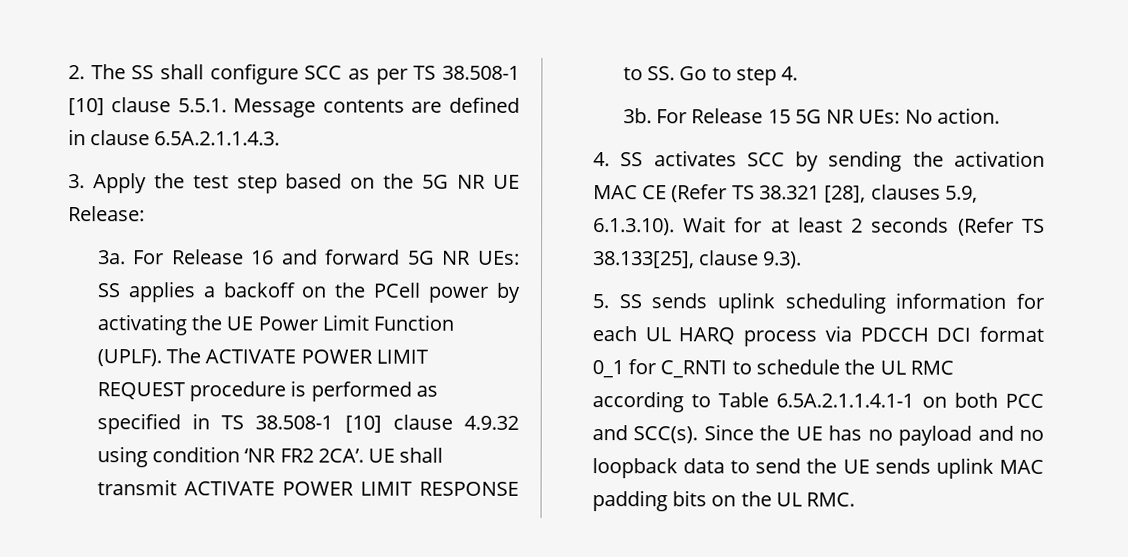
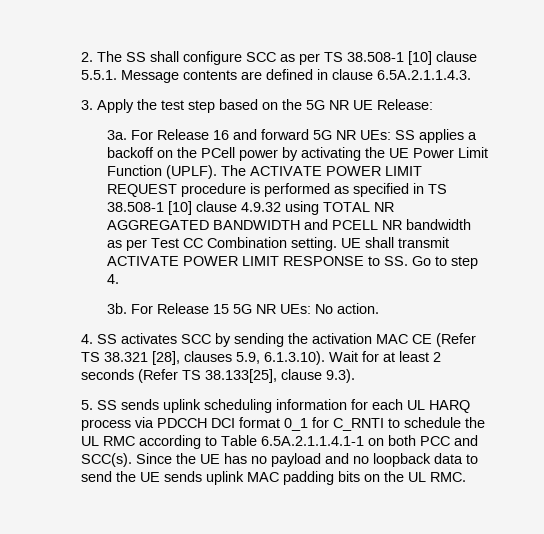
[152,446,364,463] condition ‘NR FR2 2CA’. -> [323,202,395,212] [107,219,472,230] [107,237,338,251] TOTAL NR AGGREGATED BANDWIDTH and PCELL NR bandwidth as per Test CC Combination setting.

